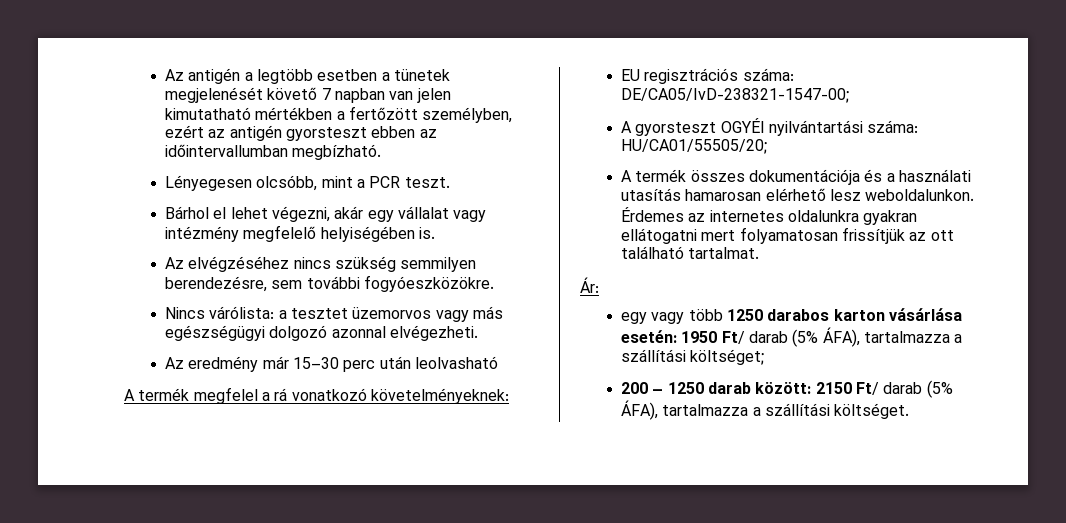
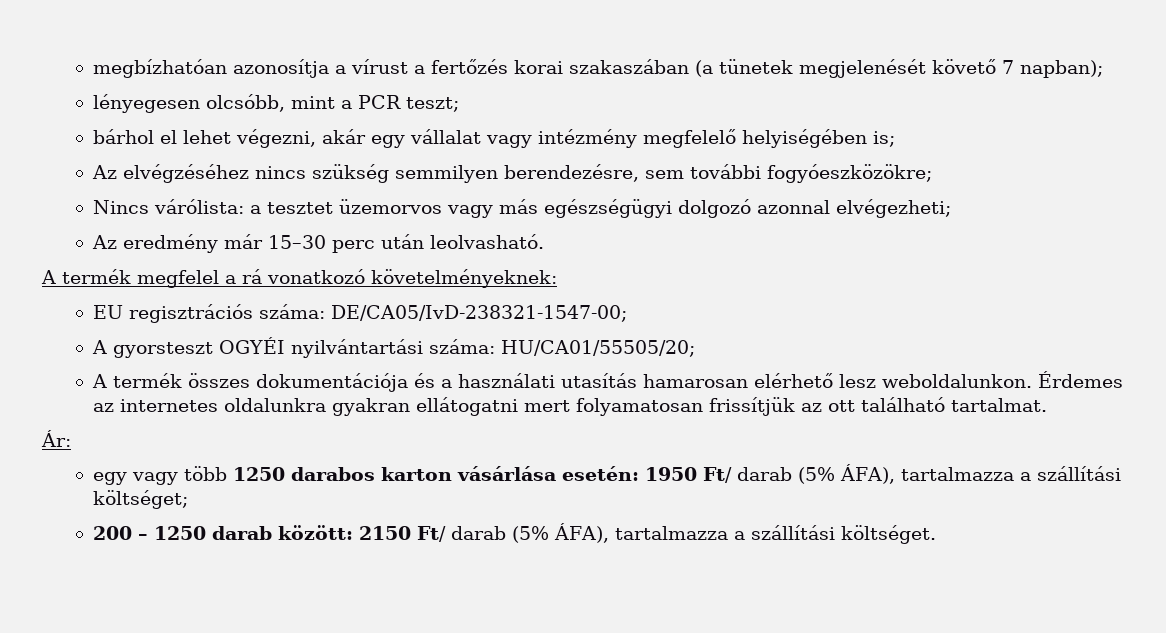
[165,68,450,84] [165,87,451,103] [165,106,513,123] [165,125,437,141] [165,144,382,160] [165,175,253,191] Az antigén a legtöbb esetben a tünetek megjelenését követő 7 napban van jelen kimutatható mértékben a fertőzött személyben, ezért az antigén gyorsteszt ebben az időintervallumban megbízható. // Lényegesen -> [93,59,1104,78] [93,94,201,113] megbízhatóan azonosítja a vírust a fertőzés korai szakaszában (a tünetek megjelenését követő 7 napban); // lényegesen
[404,177,450,188] [165,206,210,219] teszt. // Bárhol -> [406,97,460,112] [93,129,155,144] teszt; // bárhol
[418,227,435,239] is. -> [873,131,896,147] is;
[363,275,494,292] fogyóeszközökre. -> [767,164,933,183] fogyóeszközökre;
[389,325,478,341] elvégezheti. -> [836,199,952,218] elvégezheti;
[414,356,498,369] leolvasható -> [430,234,545,249] leolvasható.

